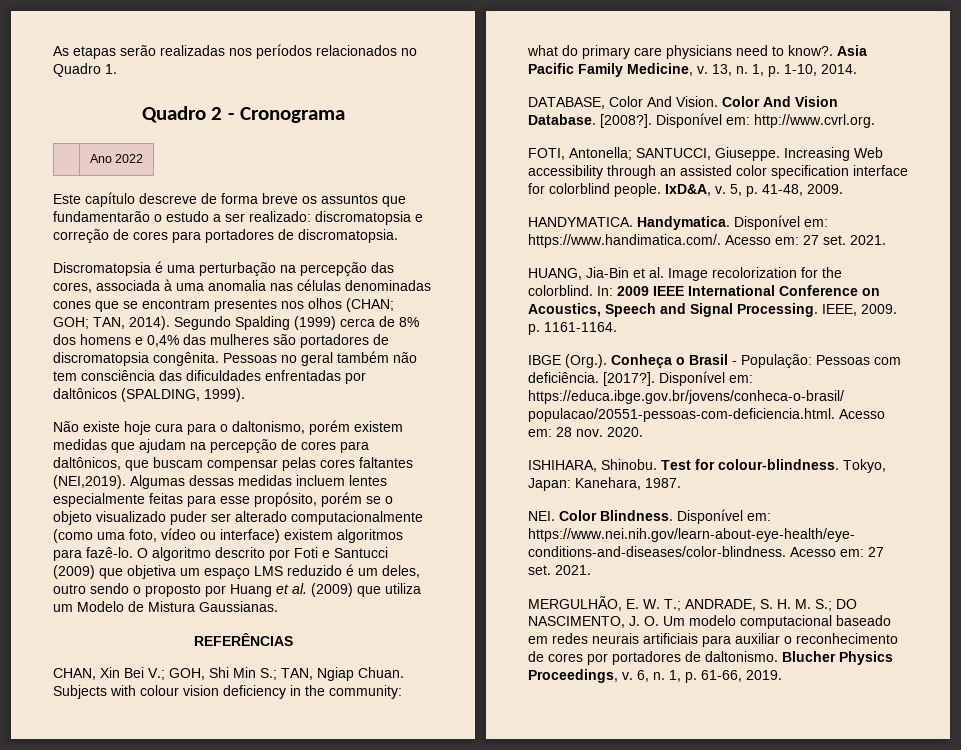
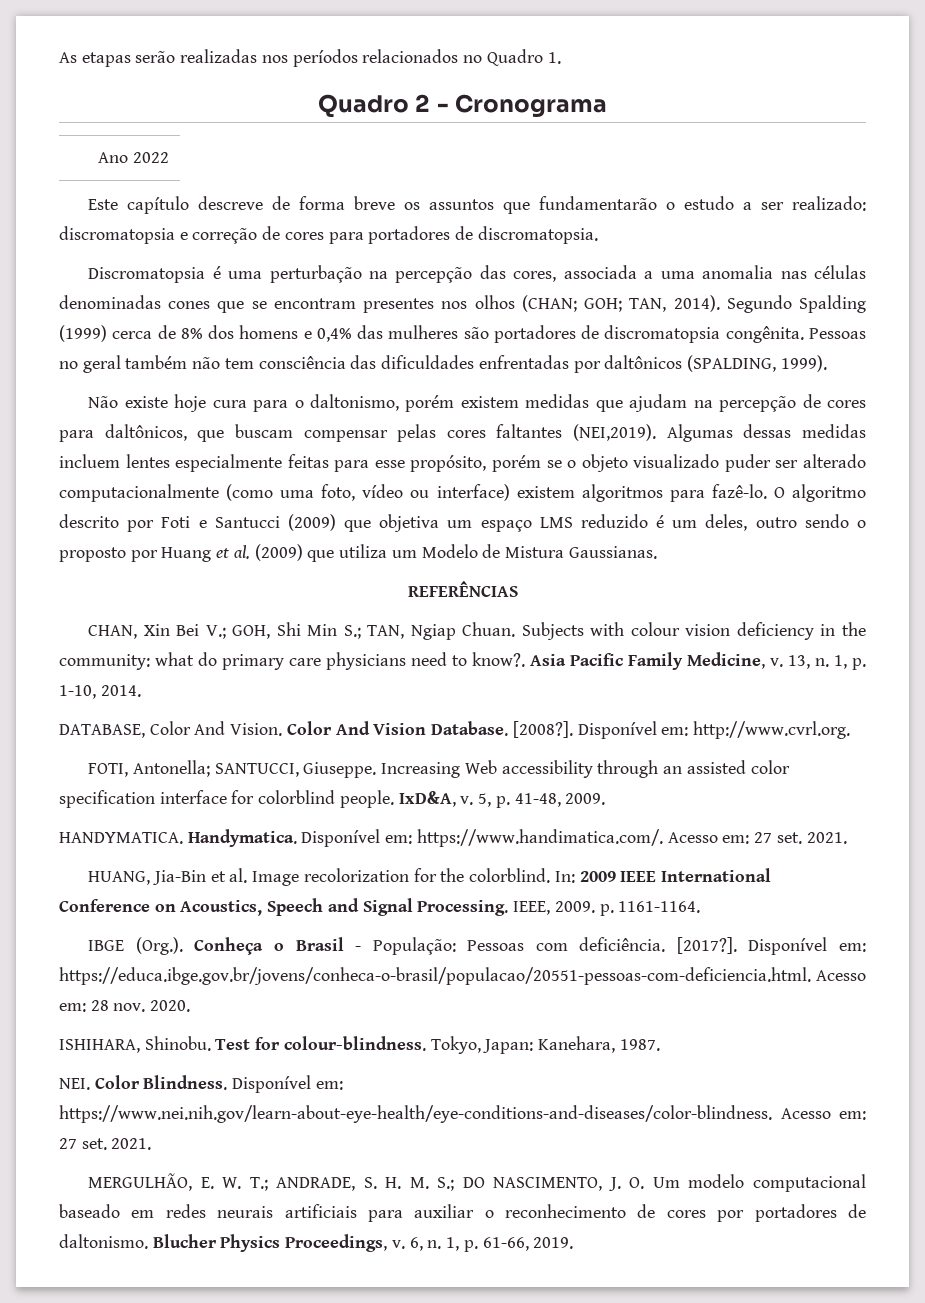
[164,279,172,291] à -> [644,271,654,279] a

